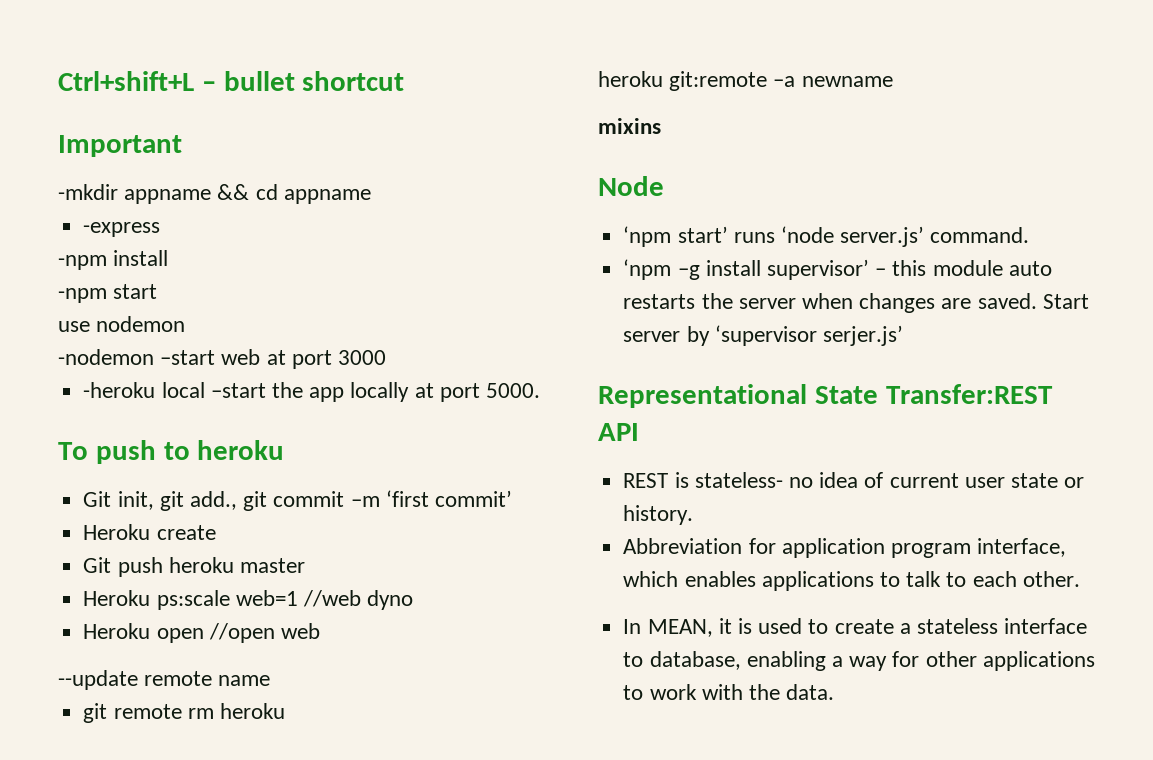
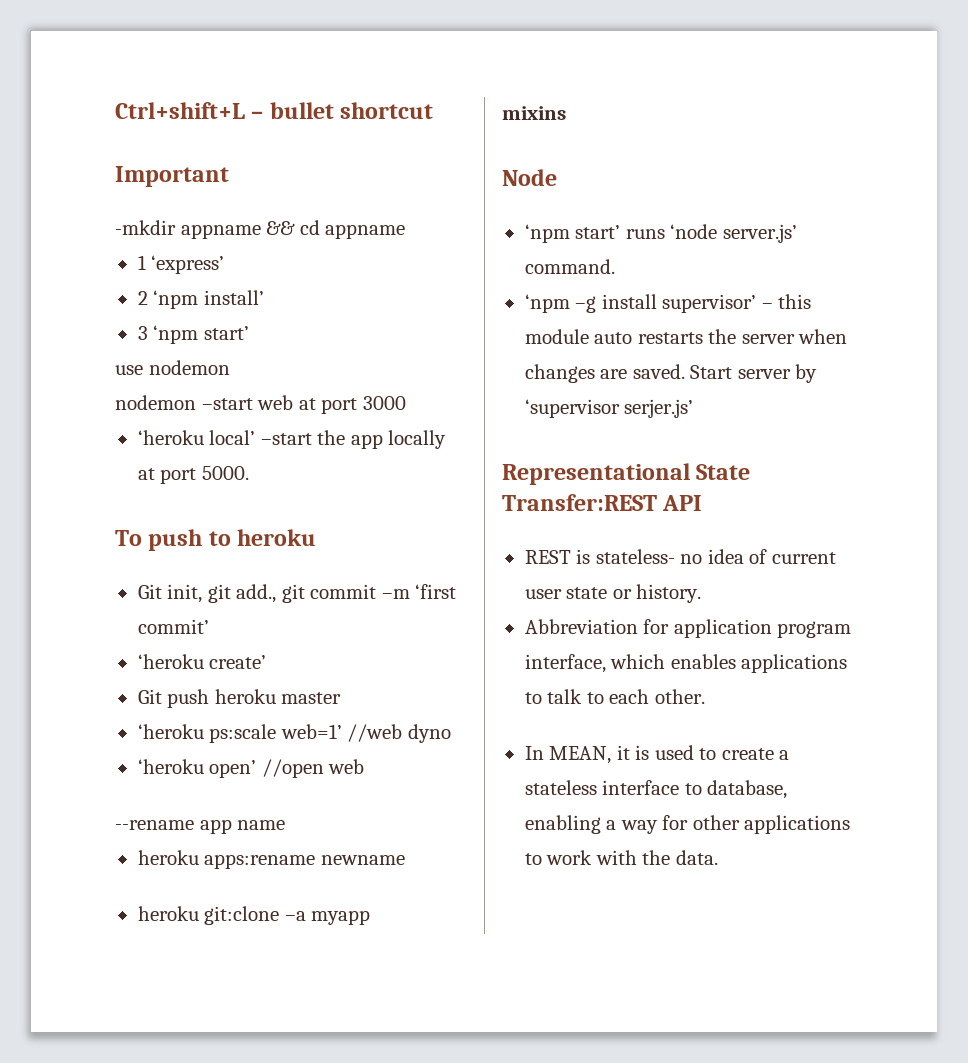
[83,222,161,237] [58,250,169,270] [58,284,158,303] -express // -npm install // -npm start -> [137,255,225,274] [137,290,264,309] [137,325,249,344] 1 ‘express’ // 2 ‘npm install’ // 3 ‘npm start’
[58,349,154,365] -nodemon -> [115,395,196,410] nodemon
[83,382,205,398] -heroku local -> [137,430,256,445] ‘heroku local’
[83,524,216,540] Heroku create -> [137,654,267,669] ‘heroku create’
[83,590,298,610] Heroku ps:scale web=1 -> [137,724,342,743] ‘heroku ps:scale web=1’
[83,623,204,643] Heroku open -> [137,759,257,778] ‘heroku open’
[58,670,213,690] --update remote -> [115,819,232,834] --rename app
[83,703,285,723] [598,71,893,91] git remote rm heroku // heroku git:remote –a newname -> [137,850,405,869] [137,906,371,925] heroku apps:rename newname // heroku git:clone –a myapp

